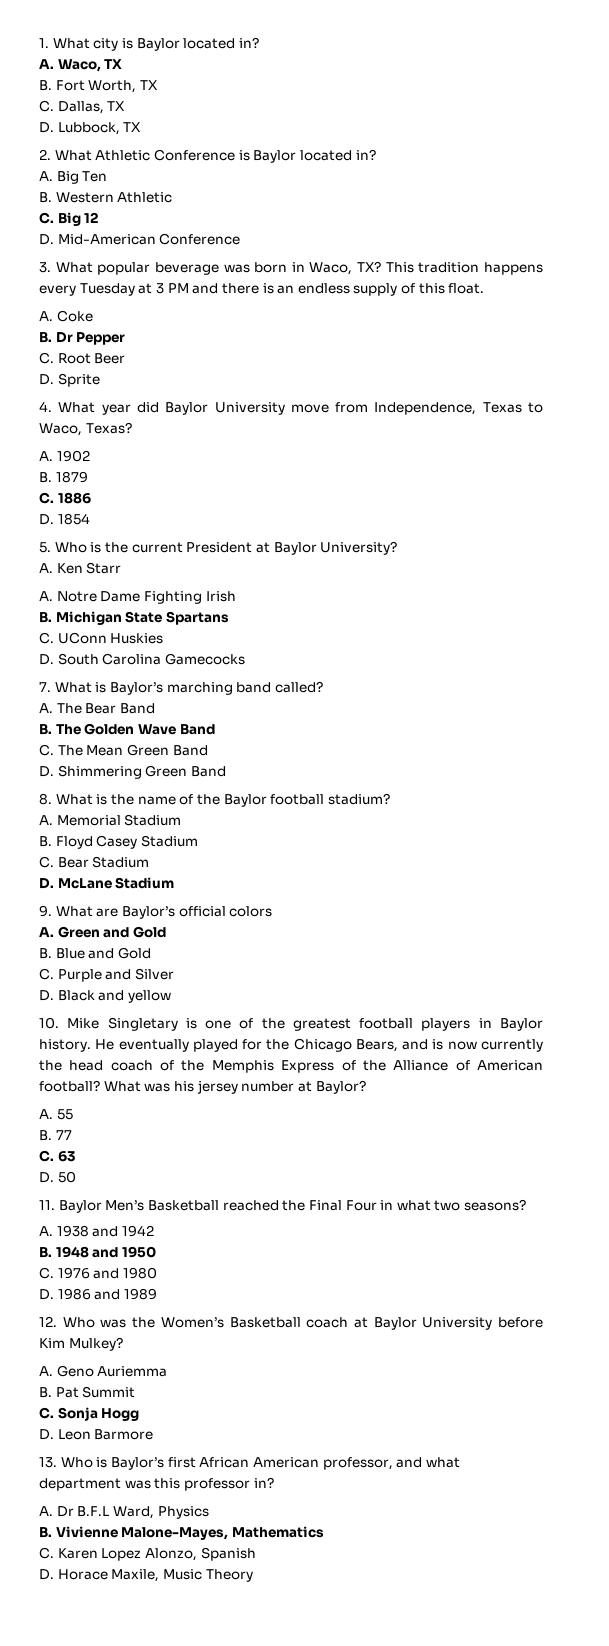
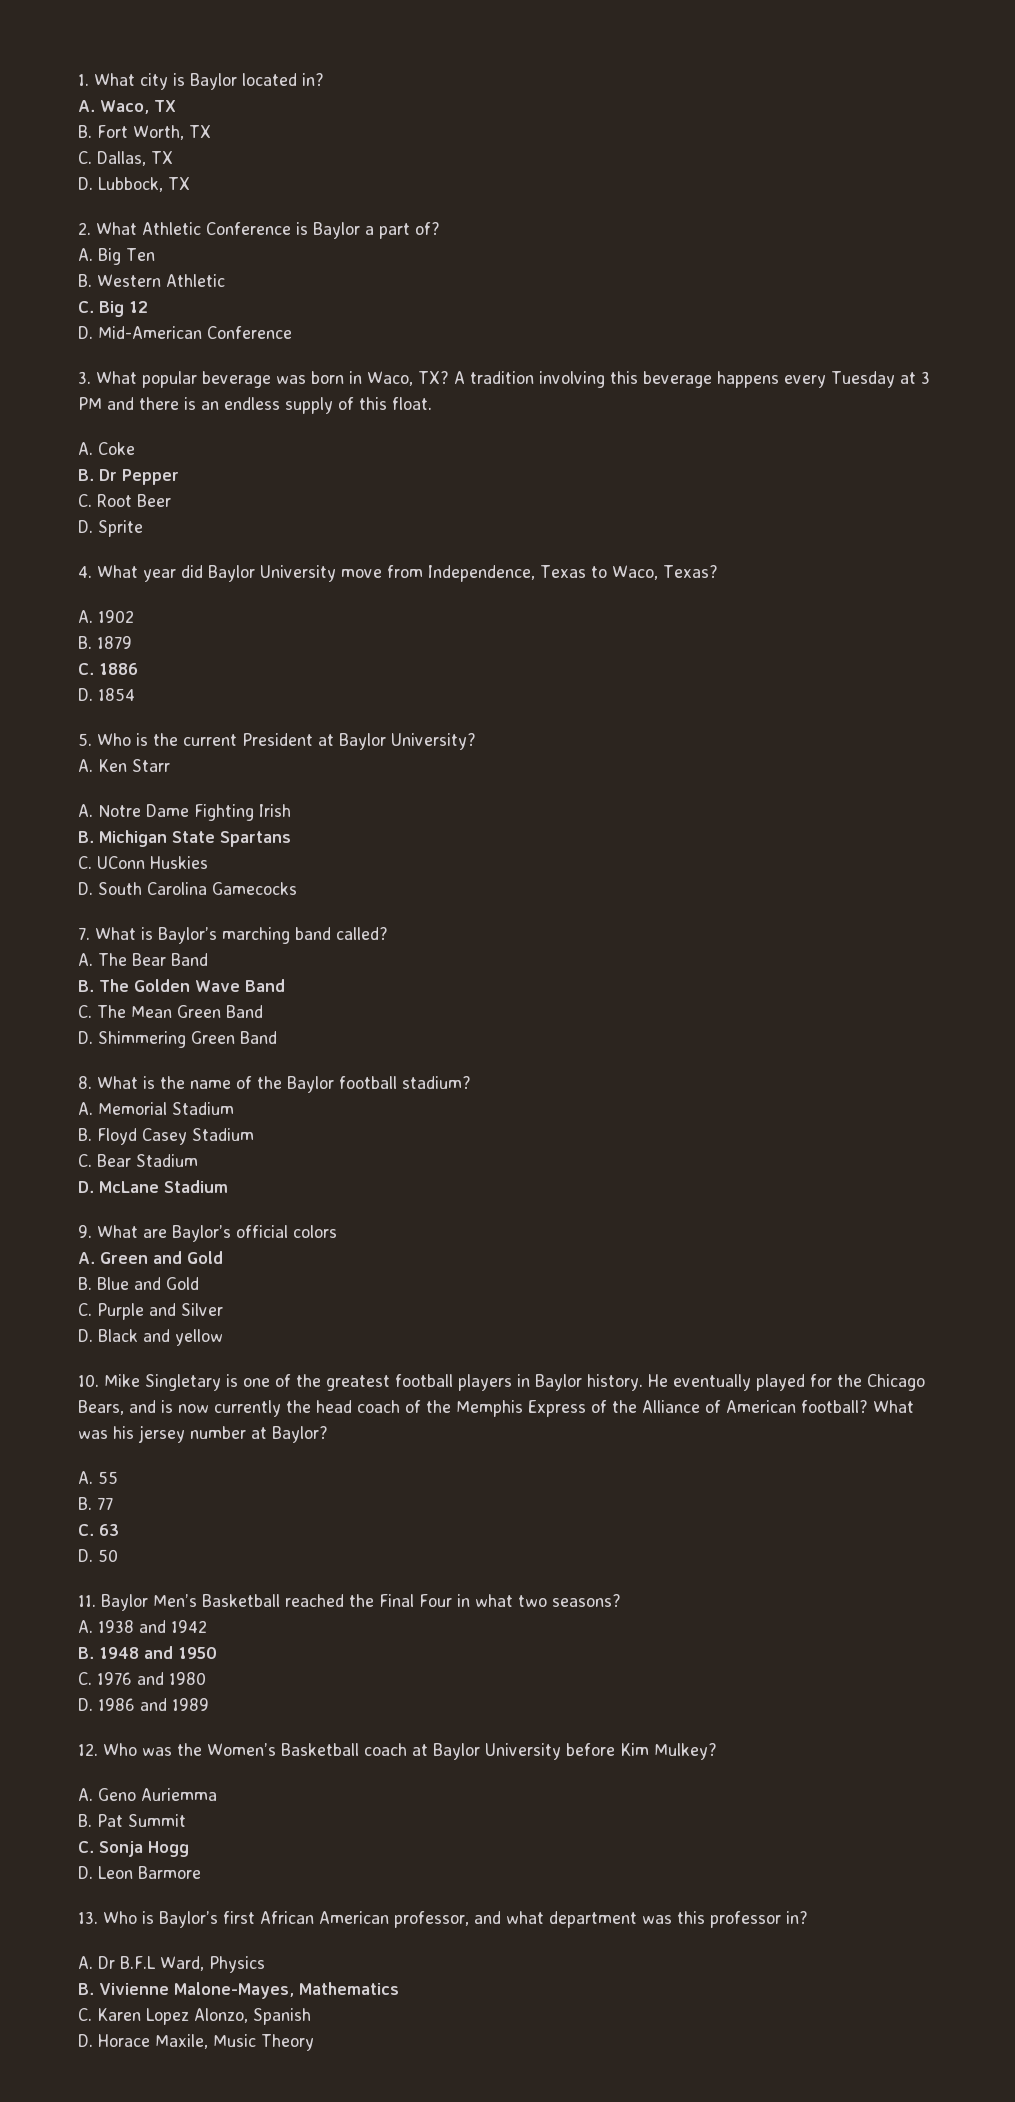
[299,149,376,161] located in? -> [365,222,440,239] a part of?
[385,262,480,273] This tradition -> [454,371,712,388] A tradition involving this beverage

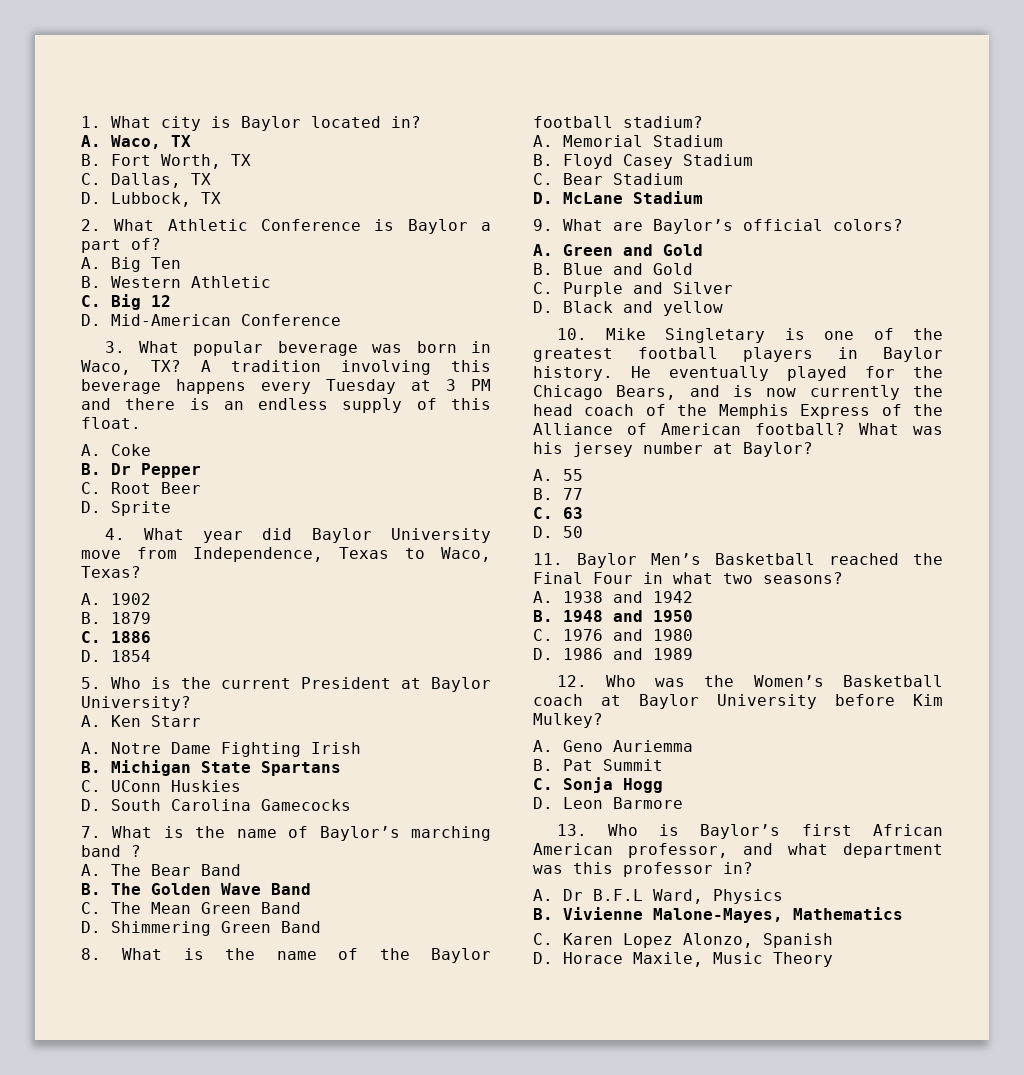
(153, 933) none -> [195,826,309,838] the name of
[336,927,388,940] called? -> [131,845,141,857] ?
[293,1225,337,1238] colors -> [833,219,903,231] colors?

